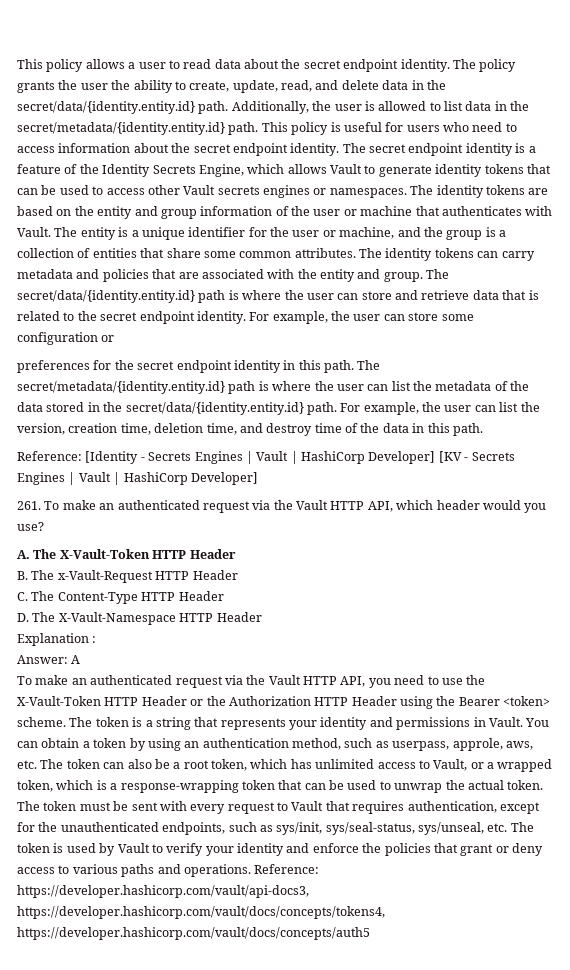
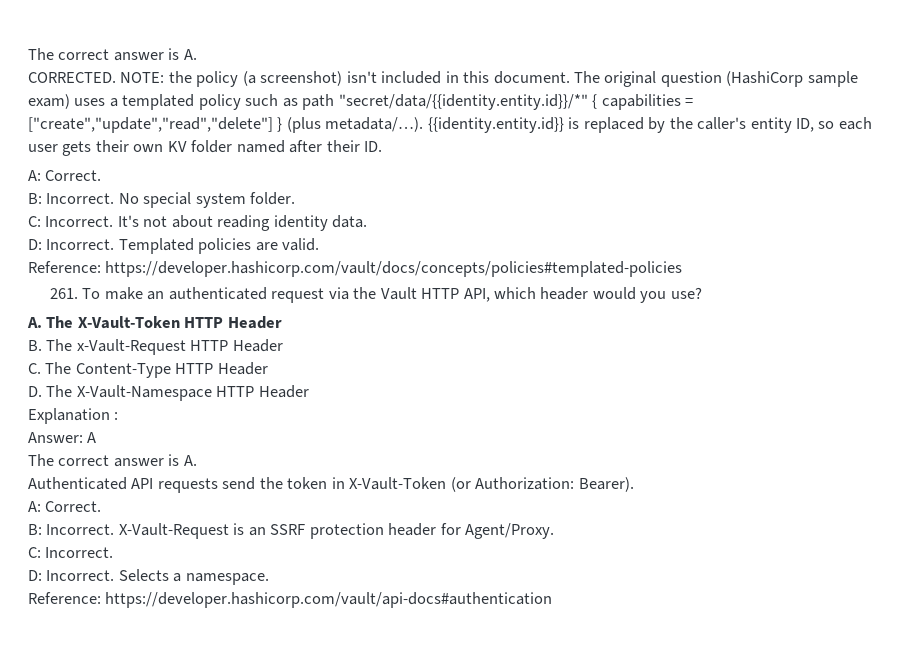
[17,59,517,72] [17,80,446,93] [17,101,530,114] [17,122,517,135] [17,143,536,156] [17,164,551,177] [17,185,549,198] [17,206,553,219] [17,227,506,240] [17,248,535,261] [17,269,450,282] [17,290,539,303] [17,311,474,324] [17,332,115,345] [17,360,381,373] [17,381,530,394] [17,402,540,415] [17,423,483,436] [17,451,515,464] [17,472,258,485] This policy allows a user to read data about the secret endpoint identity. The policy grants the user the ability to create, update, read, and delete data in the secret/data/{identity.entity.id} path. Additionally, the user is allowed to list data in the secret/metadata/{identity.entity.id} path. This policy is useful for users who need to access information about the secret endpoint identity. The secret endpoint identity is a feature of the Identity Secrets Engine, which allows Vault to generate identity tokens that can be used to access other Vault secrets engines or namespaces. The identity tokens are based on the entity and group information of the user or machine that authenticates with Vault. The entity is a unique identifier for the user or machine, and the group is a collection of entities that share some common attributes. The identity tokens can carry metadata and policies that are associated with the entity and group. The secret/data/{identity.entity.id} path is where the user can store and retrieve data that is related to the secret endpoint identity. For example, the user can store some configuration or // preferences for the secret endpoint identity in this path. The secret/metadata/{identity.entity.id} path is where the user can list the metadata of the data stored in the secret/data/{identity.entity.id} path. For example, the user can list the version, creation time, deletion time, and destroy time of the data in this path. // Reference: [Identity - Secrets Engines | Vault | HashiCorp Developer] [KV - Secrets Engines | Vault | HashiCorp Developer] -> [28,48,197,61] [28,71,858,87] [28,94,694,110] [28,117,872,133] [28,140,383,156] [28,170,102,181] [28,192,296,208] [28,215,368,231] [28,238,320,254] [28,261,683,277] The correct answer is A. // CORRECTED. NOTE: the policy (a screenshot) isn't included in this document. The original question (HashiCorp sample exam) uses a templated policy such as path "secret/data/{{identity.entity.id}}/*" { capabilities = ["create","update","read","delete"] } (plus metadata/…). {{identity.entity.id}} is replaced by the caller's entity ID, so each user gets their own KV folder named after their ID. // A: Correct. // B: Incorrect. No special system folder. // C: Incorrect. It's not about reading identity data. // D: Incorrect. Templated policies are valid. // Reference: https://developer.hashicorp.com/vault/docs/concepts/policies#templated-policies
[17,675,486,688] [17,696,551,709] [17,717,550,730] [17,738,533,751] [17,759,553,772] [17,780,544,793] [17,801,540,814] [17,822,534,835] [17,843,543,856] [17,864,320,877] [17,885,309,898] [17,906,385,919] [17,927,370,940] To make an authenticated request via the Vault HTTP API, you need to use the X-Vault-Token HTTP Header or the Authorization HTTP Header using the Bearer <token> scheme. The token is a string that represents your identity and permissions in Vault. You can obtain a token by using an authentication method, such as userpass, approle, aws, etc. The token can also be a root token, which has unlimited access to Vault, or a wrapped token, which is a response-wrapping token that can be used to unwrap the actual token. The token must be sent with every request to Vault that requires authentication, except for the unauthenticated endpoints, such as sys/init, sys/seal-status, sys/unseal, etc. The token is used by Vault to verify your identity and enforce the policies that grant or deny access to various paths and operations. Reference: https://developer.hashicorp.com/vault/api-docs3, https://developer.hashicorp.com/vault/docs/concepts/tokens4, https://developer.hashicorp.com/vault/docs/concepts/auth5 -> [28,454,197,467] [28,477,634,493] [28,501,102,512] [28,523,555,539] [28,547,114,558] [28,569,269,585] [28,592,553,608] The correct answer is A. // Authenticated API requests send the token in X-Vault-Token (or Authorization: Bearer). // A: Correct. // B: Incorrect. X-Vault-Request is an SSRF protection header for Agent/Proxy. // C: Incorrect. // D: Incorrect. Selects a namespace. // Reference: https://developer.hashicorp.com/vault/api-docs#authentication

